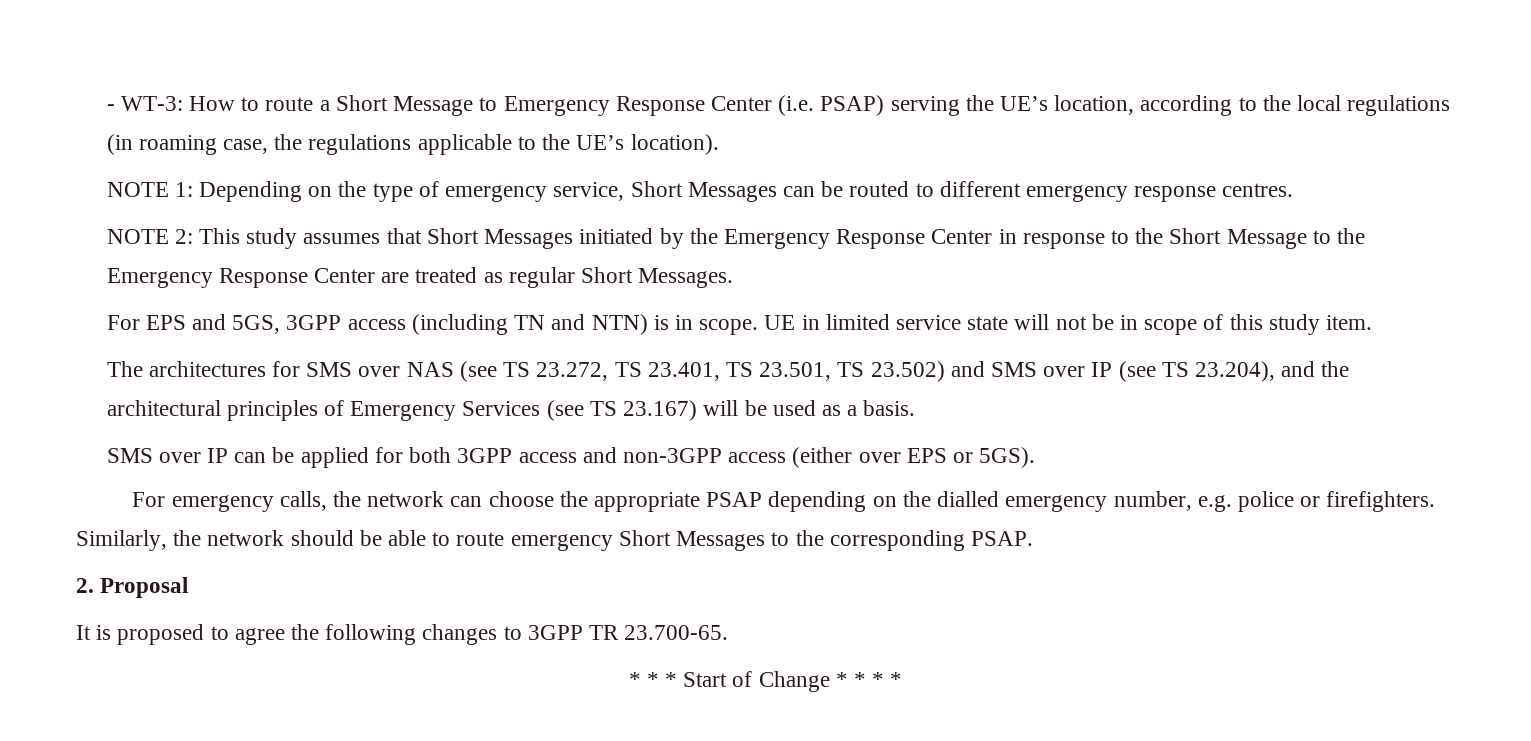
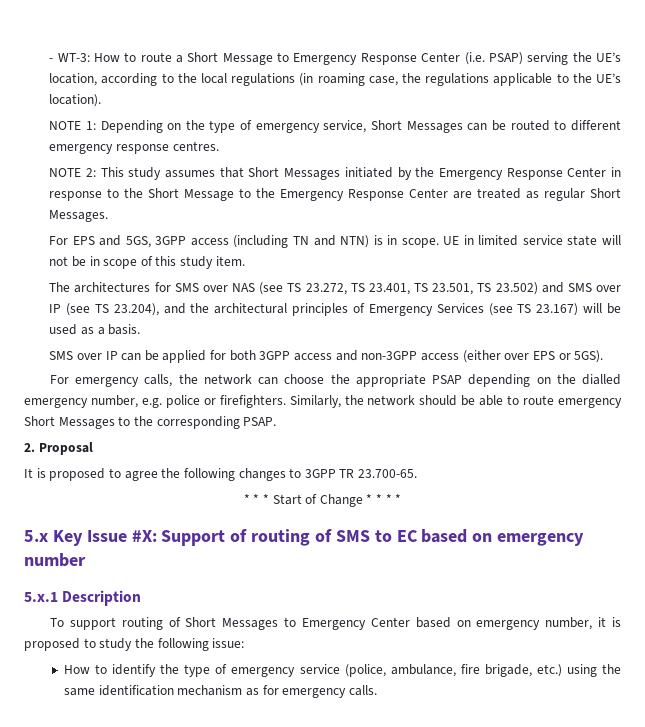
(903, 679) none -> [24,529,585,546] [24,553,86,567] [24,590,142,606] [49,617,621,630] [24,638,245,651] [64,664,622,677] [64,685,377,698] // 5.x Key Issue #X: Support of routing of SMS to EC based on emergency number // 5.x.1 Description // To support routing of Short Messages to Emergency Center based on emergency number, it is proposed to study the following issue: // How to identify the type of emergency service (police, ambulance, fire brigade, etc.) using the same identification mechanism as for emergency calls.

